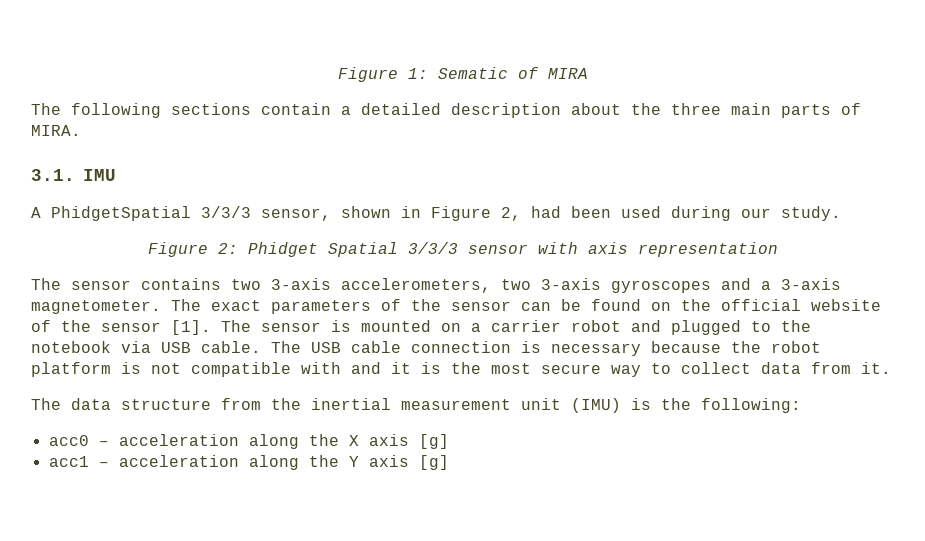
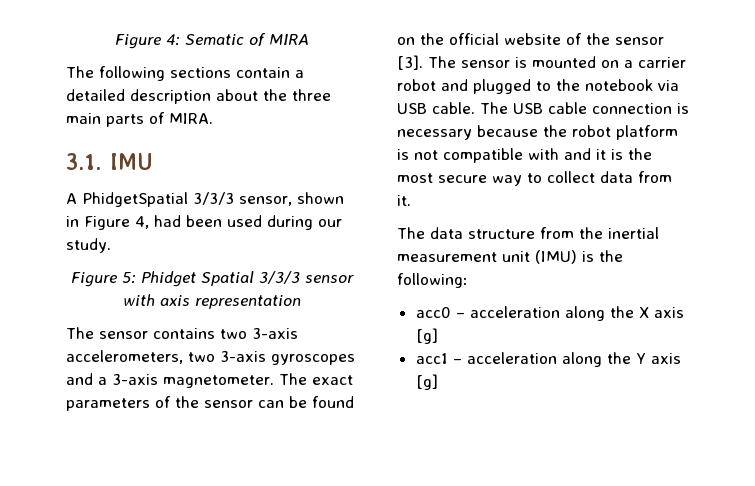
[337,67,428,82] Figure 1: -> [115,34,180,49] Figure 4:
[501,207,521,221] 2, -> [135,216,149,229] 4,
[217,243,238,254] 2: -> [122,272,136,284] 5:
[171,320,211,335] [1]. -> [397,55,423,70] [3].

